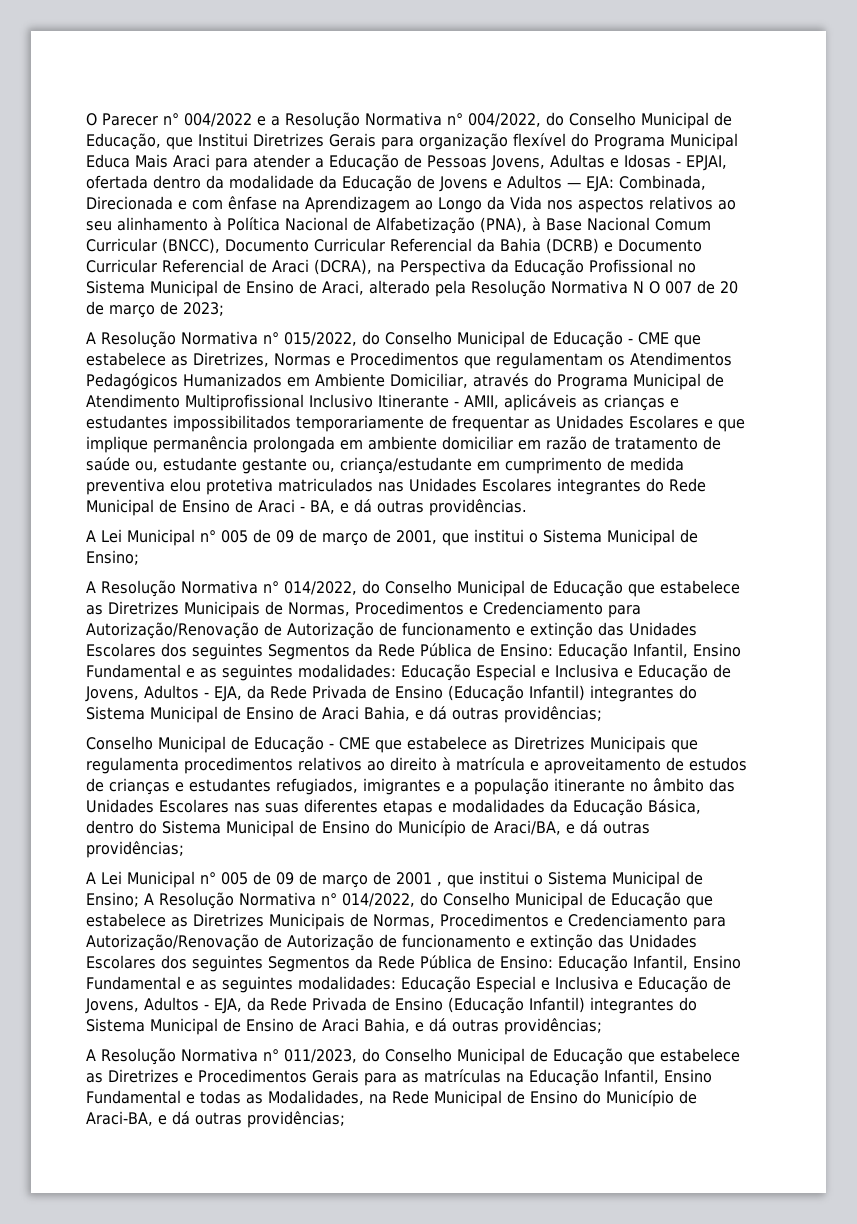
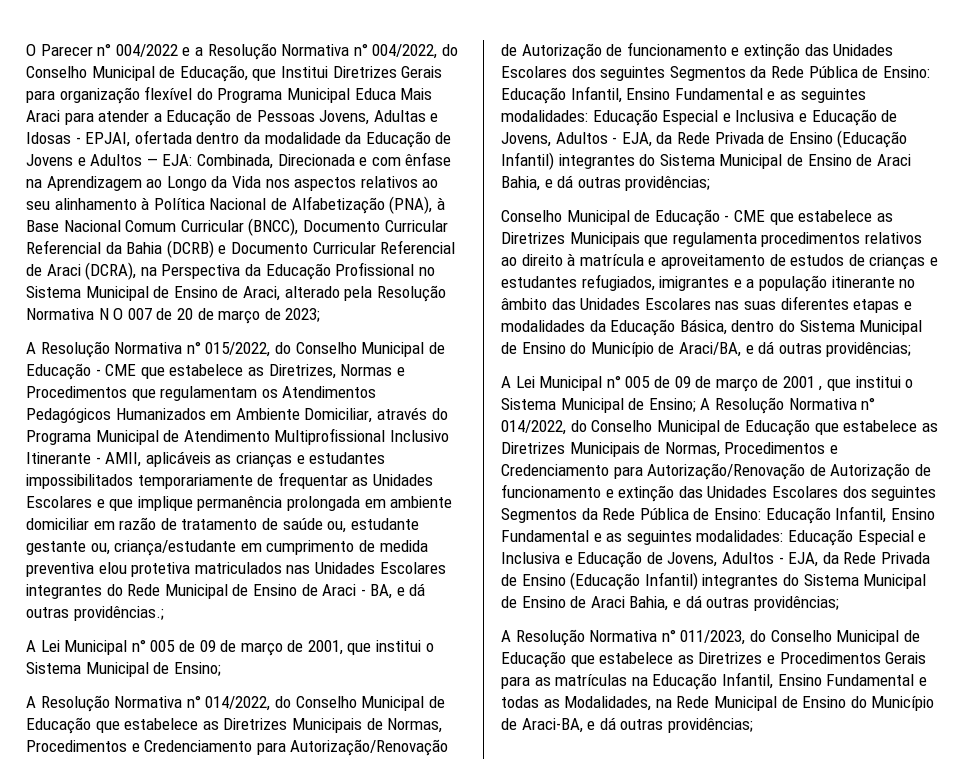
[429,499,527,516] providências. -> [73,606,164,621] providências.;

